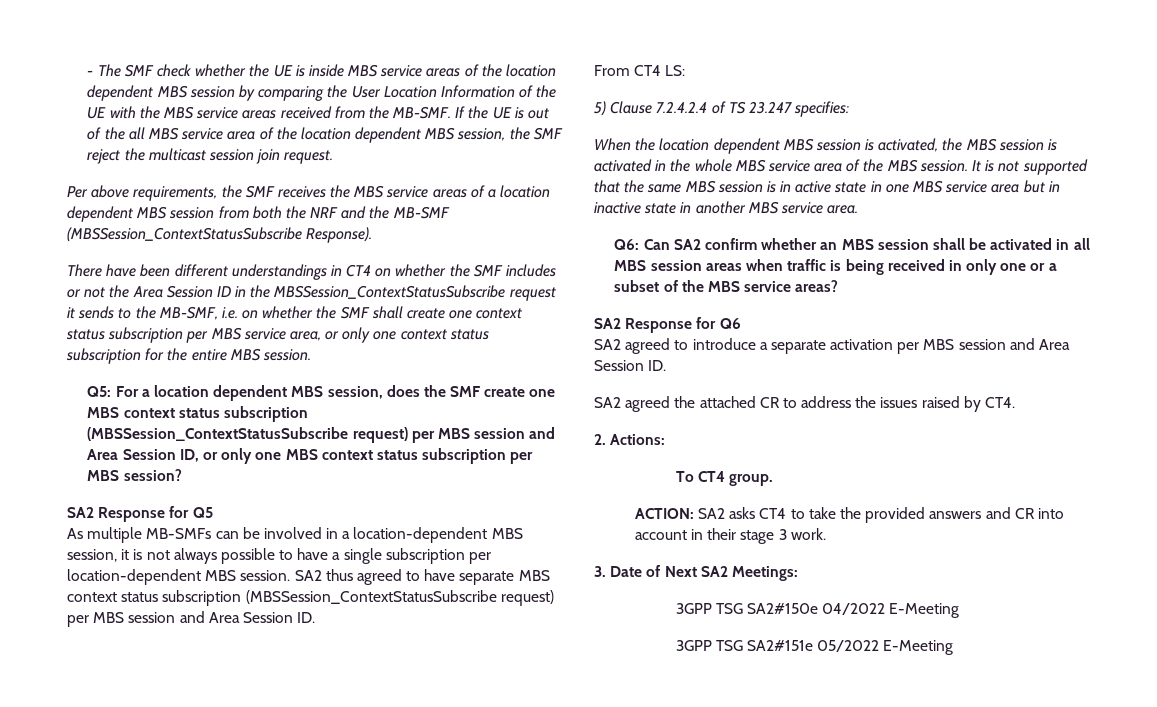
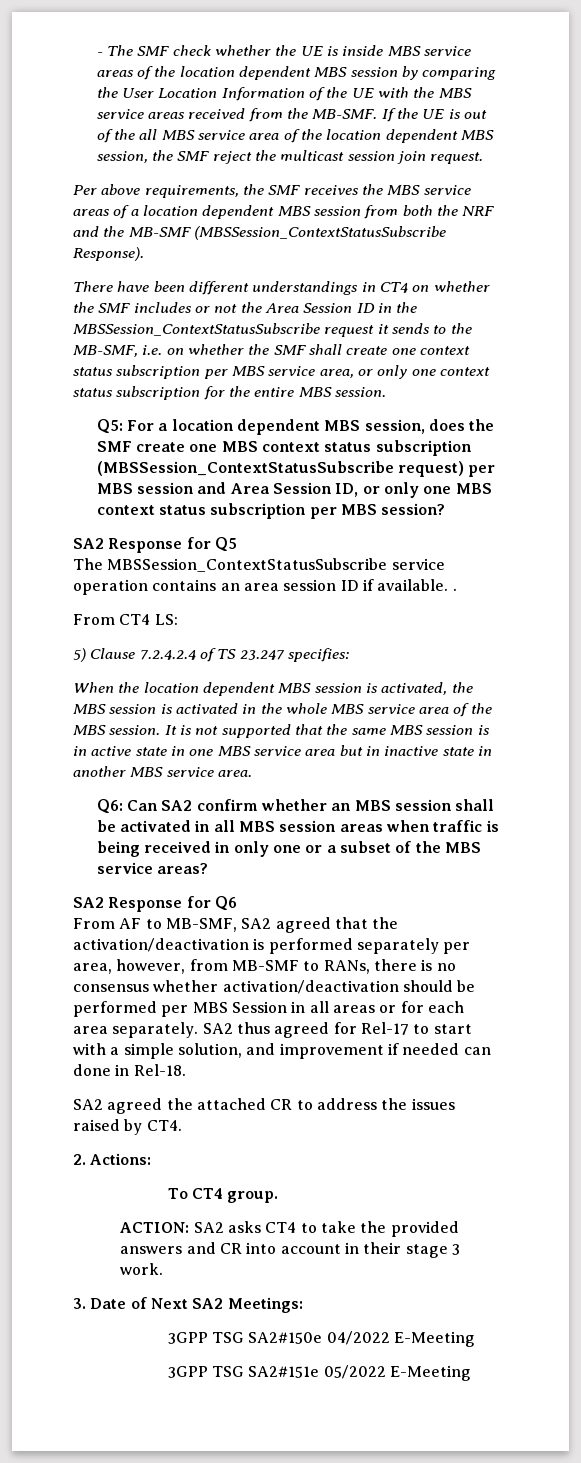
[67,527,523,543] [67,548,492,564] [67,569,550,585] [67,590,554,606] [67,611,316,627] As multiple MB-SMFs can be involved in a location-dependent MBS session, it is not always possible to have a single subscription per location-dependent MBS session. SA2 thus agreed to have separate MBS context status subscription (MBSSession_ContextStatusSubscribe request) per MBS session and Area Session ID. -> [73,558,445,572] [73,579,457,595] The MBSSession_ContextStatusSubscribe service operation contains an area session ID if available. .
[594,338,1071,354] [594,360,667,371] SA2 agreed to introduce a separate activation per MBS session and Area Session ID. -> [73,917,399,933] [73,938,471,954] [73,959,456,974] [73,980,476,994] [73,1001,464,1017] [73,1022,472,1038] [73,1043,491,1059] [73,1064,186,1076] From AF to MB-SMF, SA2 agreed that the activation/deactivation is performed separately per area, however, from MB-SMF to RANs, there is no consensus whether activation/deactivation should be performed per MBS Session in all areas or for each area separately. SA2 thus agreed for Rel-17 to start with a simple solution, and improvement if needed can done in Rel-18.

